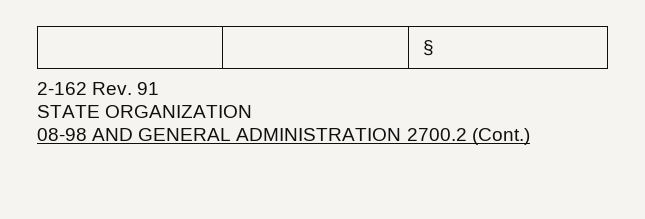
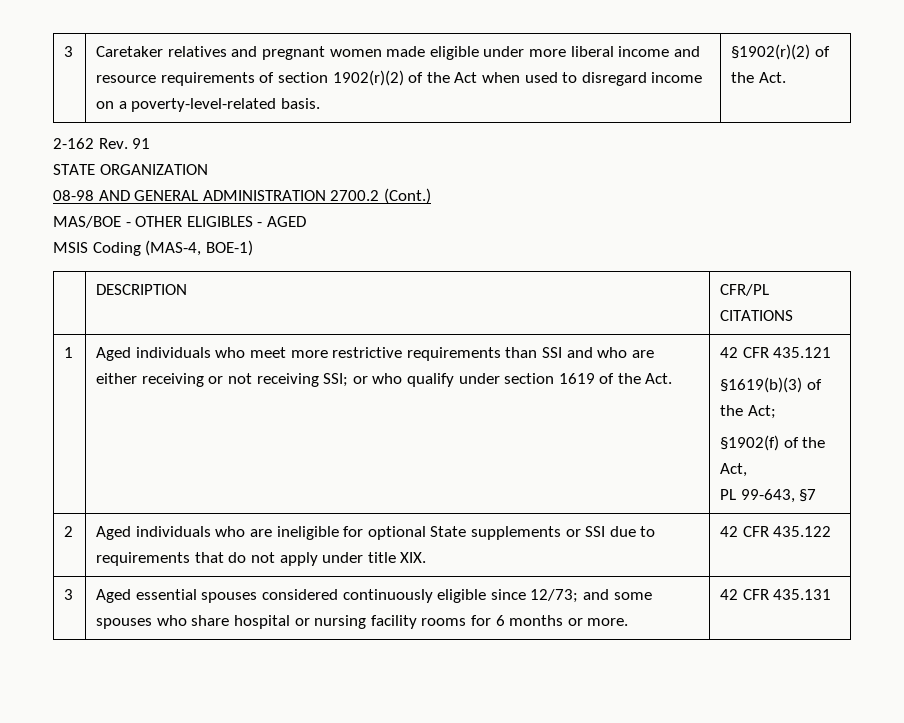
[422,40,434,56] | | § -> [64,46,74,57] [96,46,700,60] [96,70,703,86] [96,98,320,112] [731,44,830,60] [731,72,786,83] 3 | Caretaker relatives and pregnant women made eligible under more liberal income and resource requirements of section 1902(r)(2) of the Act when used to disregard income on a poverty-level-related basis. | §1902(r)(2) of the Act.
(530, 136) none -> [53,216,306,228] [53,240,253,256] [96,284,188,295] [720,284,770,296] [720,310,794,321] [64,347,74,358] [96,347,654,361] [96,373,673,387] [720,347,832,358] [720,377,822,393] [720,405,776,419] [720,435,826,451] [720,463,748,477] [720,489,817,503] [64,526,74,537] [96,526,656,540] [96,552,427,566] [720,526,832,537] [64,589,74,600] [96,589,652,603] [96,615,629,629] [720,589,832,600] // MAS/BOE - OTHER ELIGIBLES - AGED // MSIS Coding (MAS-4, BOE-1) // | DESCRIPTION | CFR/PL CITATIONS // 1 | Aged individuals who meet more restrictive requirements than SSI and who are either receiving or not receiving SSI; or who qualify under section 1619 of the Act. | 42 CFR 435.121 // §1619(b)(3) of the Act; // §1902(f) of the Act, // PL 99-643, §7 // 2 | Aged individuals who are ineligible for optional State supplements or SSI due to requirements that do not apply under title XIX. | 42 CFR 435.122 // 3 | Aged essential spouses considered continuously eligible since 12/73; and some spouses who share hospital or nursing facility rooms for 6 months or more. | 42 CFR 435.131

